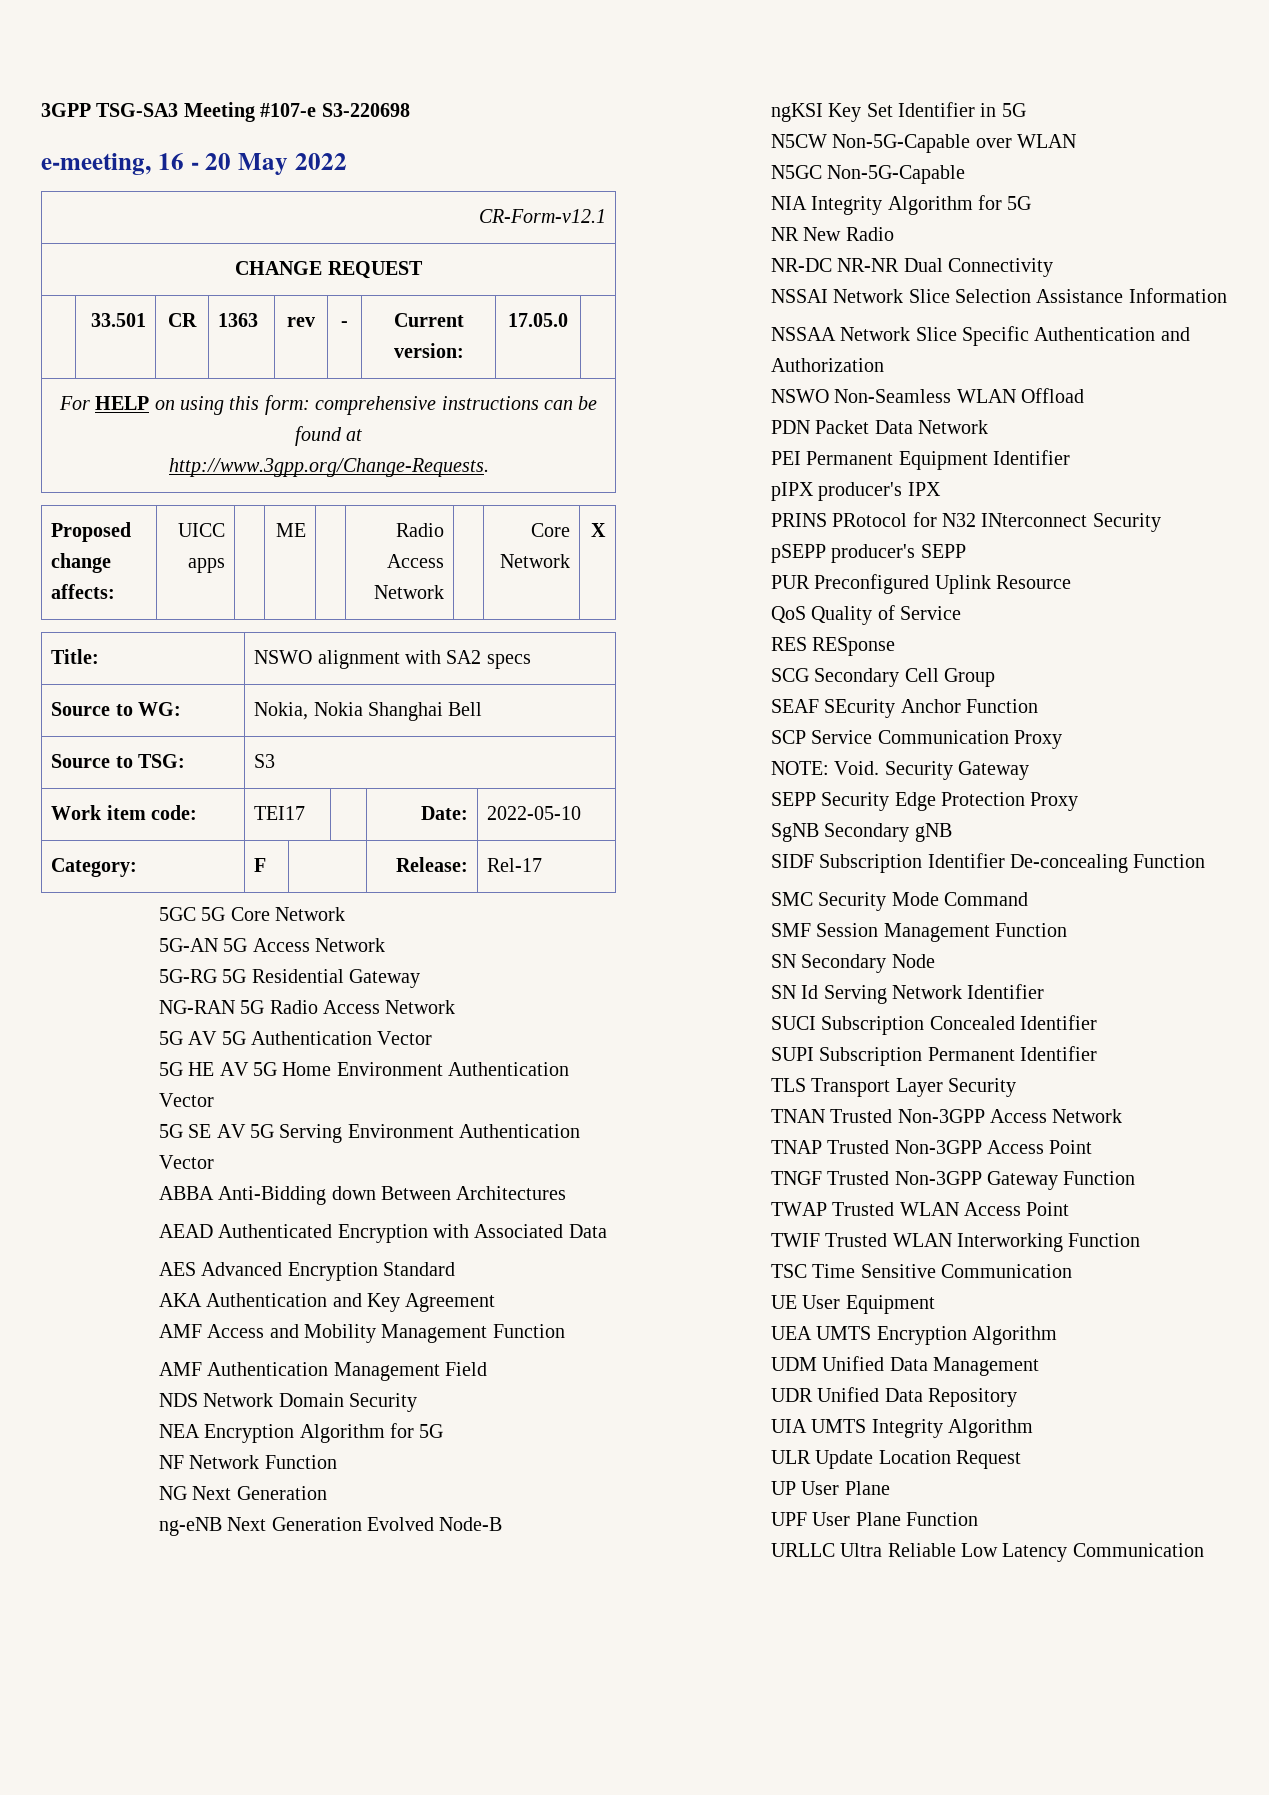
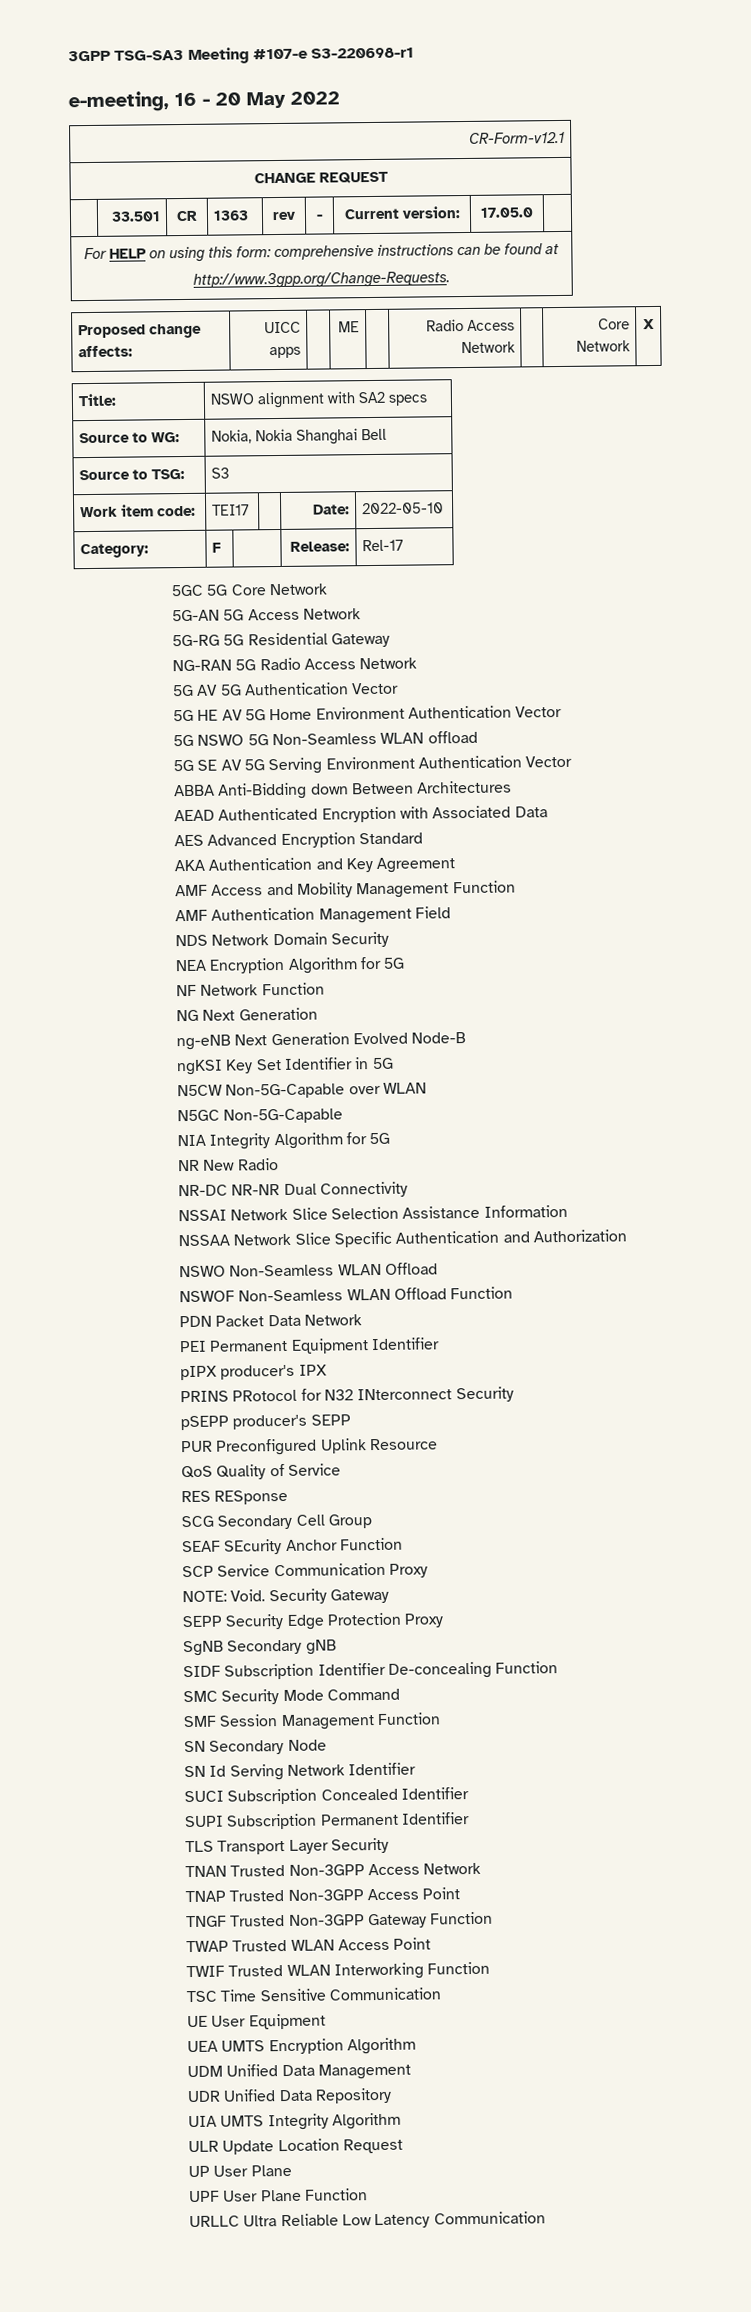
[321,103,410,117] S3-220698 -> [311,47,415,59] S3-220698-r1
(214, 1100) none -> [172,730,478,747] // 5G NSWO 5G Non-Seamless WLAN offload
(1085, 395) none -> [178,1286,514,1303] // NSWOF Non-Seamless WLAN Offload Function

